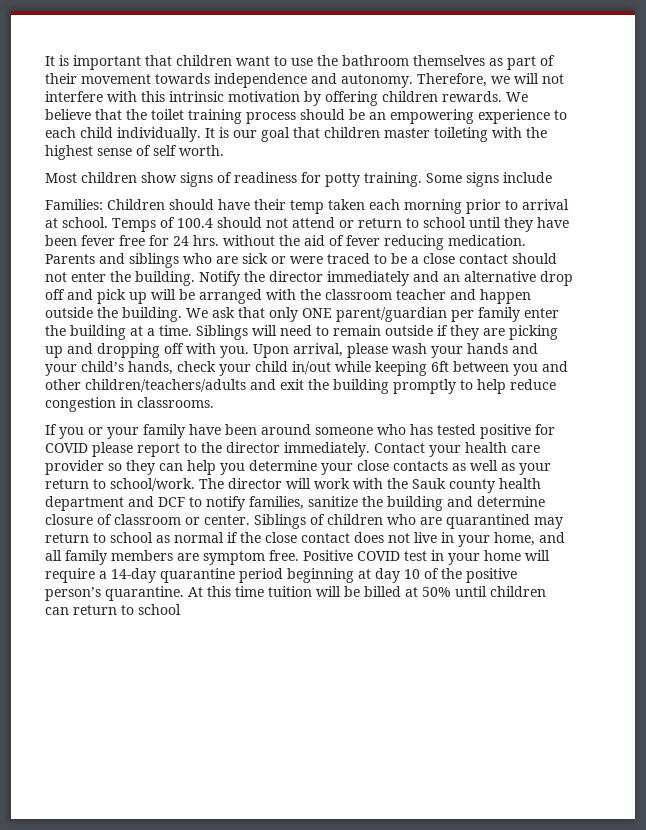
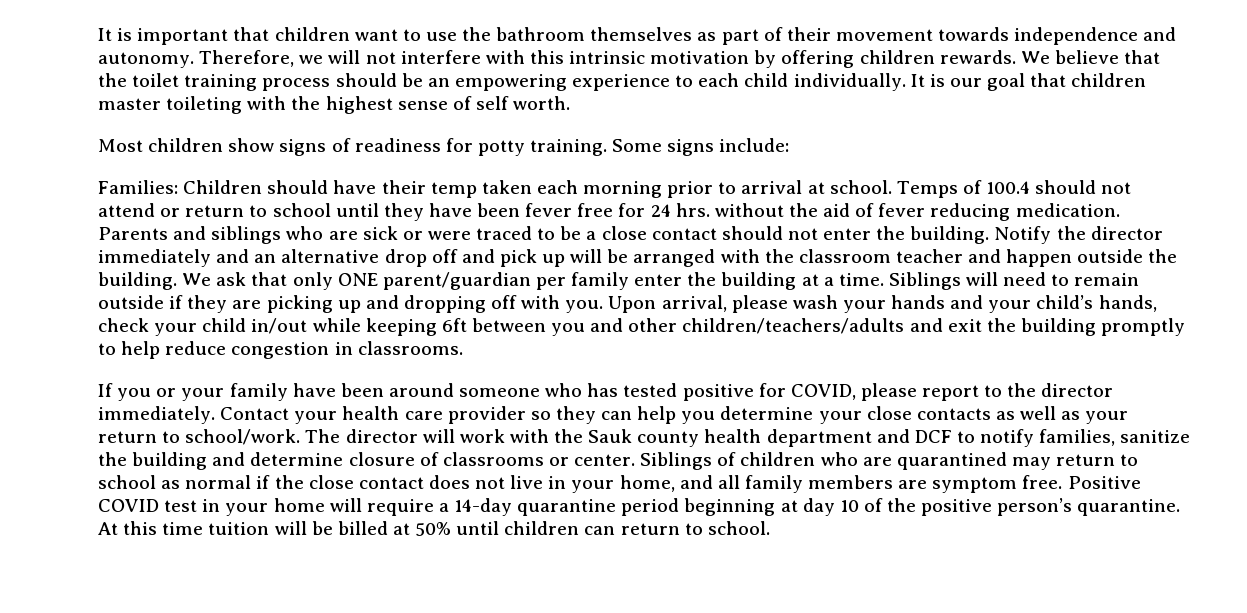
[503,172,552,183] include -> [719,138,790,152] include:
[45,443,88,453] COVID -> [790,384,856,400] COVID,
[114,514,181,525] classroom -> [442,452,544,466] classrooms
[138,604,181,615] school -> [707,521,770,535] school.

